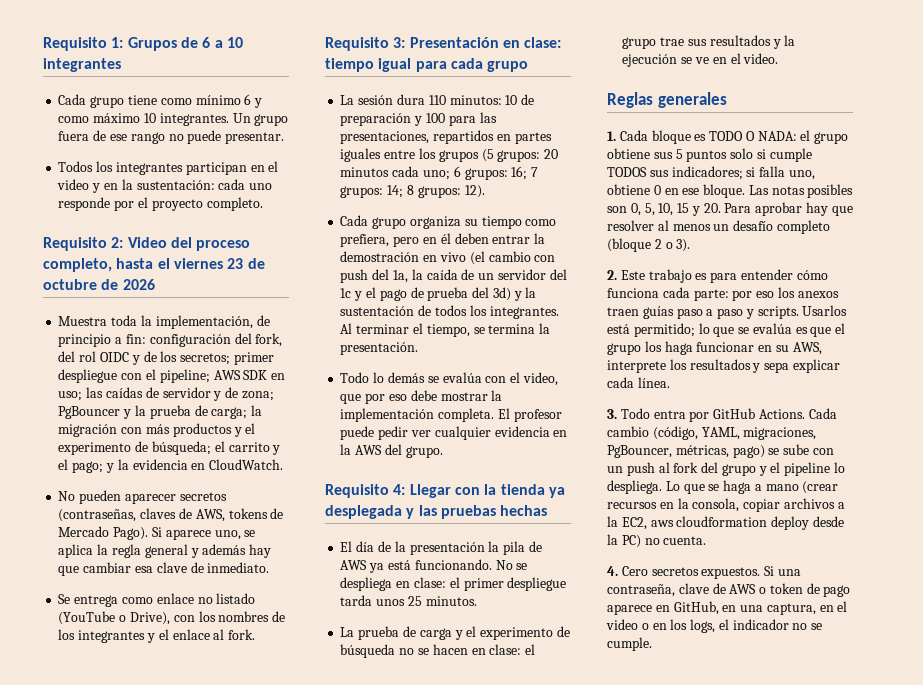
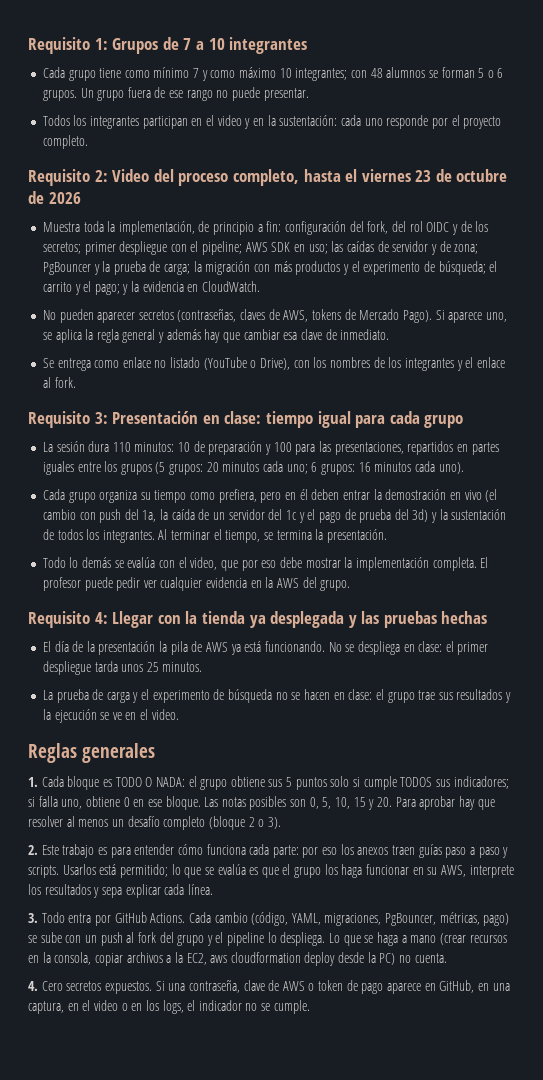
[202,37,211,48] 6 -> [183,38,192,50] 7
[244,94,252,105] 6 -> [193,68,200,78] 7
[159,113,229,126] integrantes. -> [295,67,504,81] [42,90,77,101] integrantes; con 48 alumnos se forman 5 o 6 grupos.
[511,166,539,180] [340,185,485,198] 16; 7 grupos: 14; 8 grupos: 12). -> [358,461,464,474] 16 minutos cada uno).

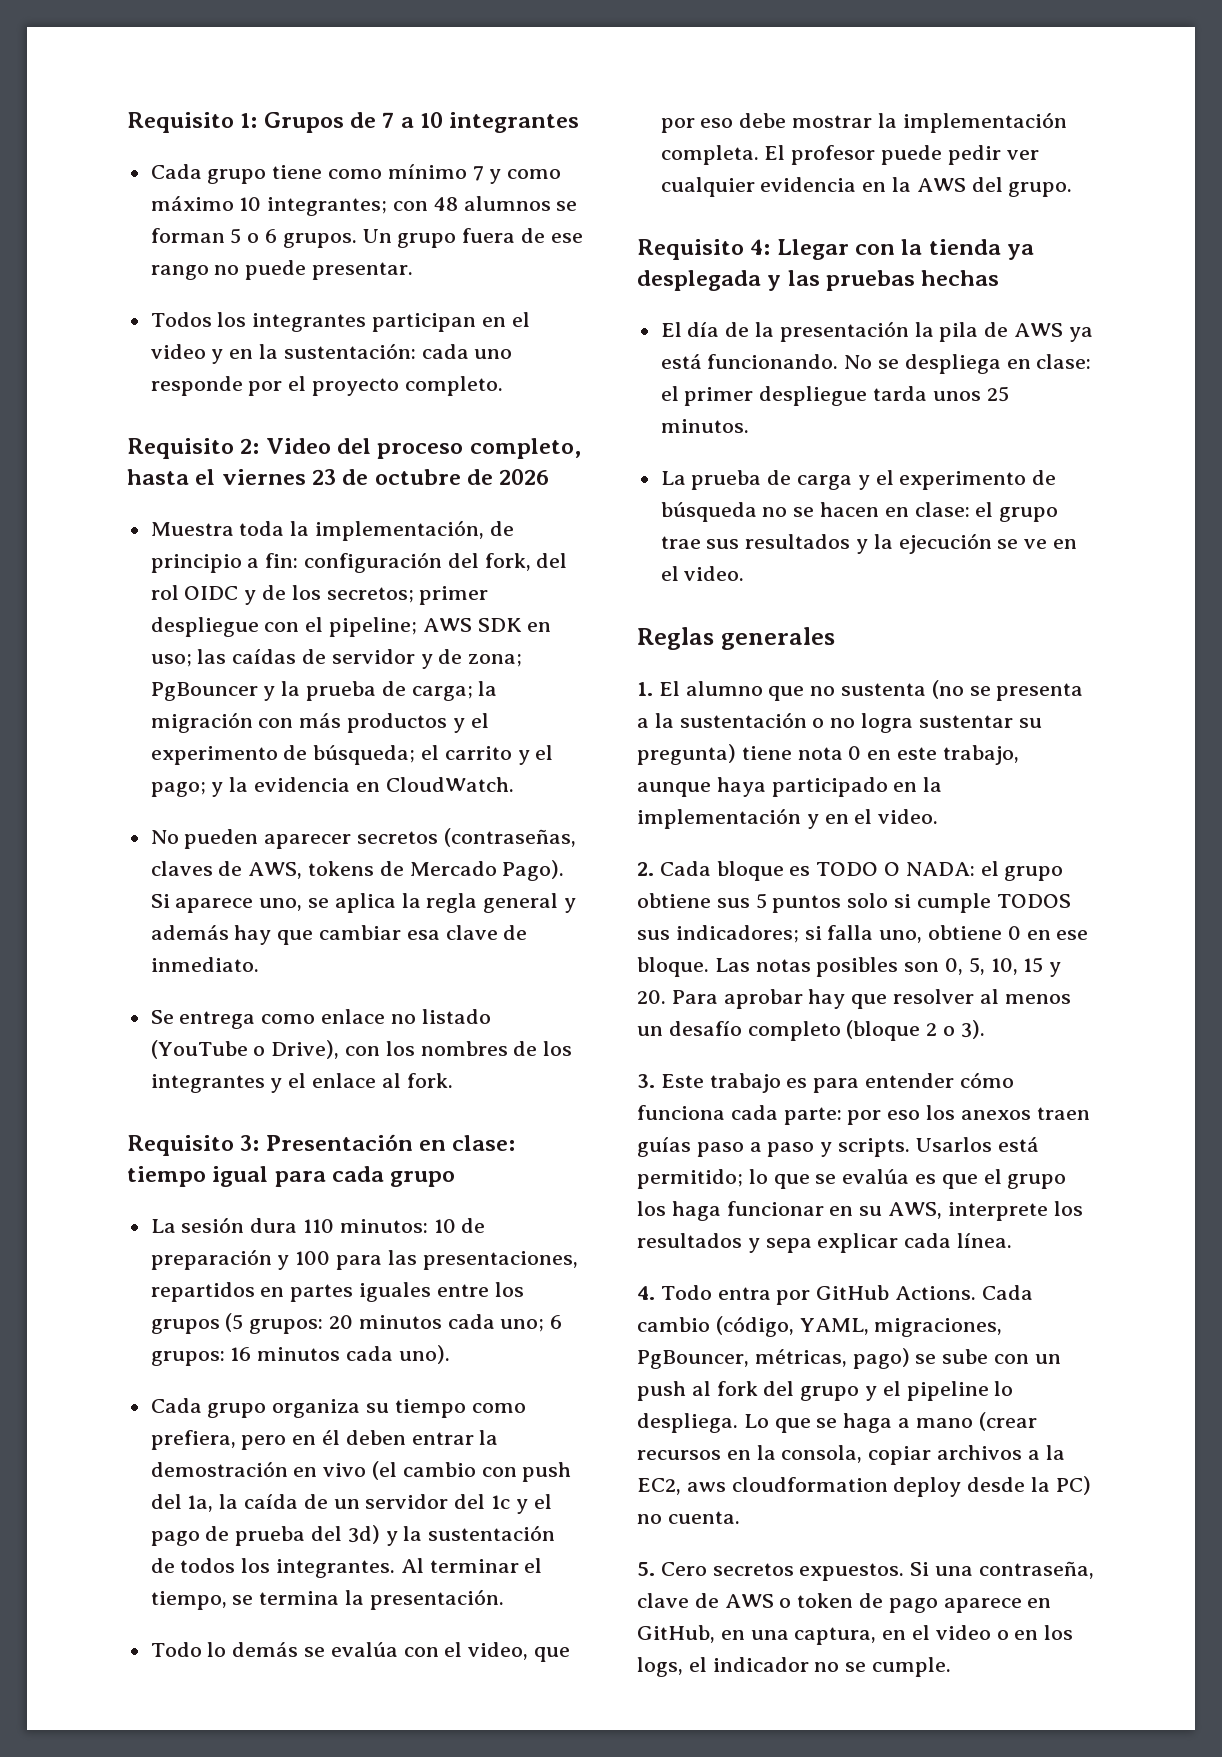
(38, 782) none -> [658,680,1084,701] [637,712,1042,733] [637,744,1019,765] [637,777,943,797] [637,808,939,829] [637,862,654,876] El alumno que no sustenta (no se presenta a la sustentación o no logra sustentar su pregunta) tiene nota 0 en este trabajo, aunque haya participado en la implementación y en el video. // 2.
[28,845,38,855] 2. -> [637,1074,655,1088] 3.
[28,913,38,923] 3. -> [637,1286,655,1300] 4.
[28,981,38,991] 4. -> [637,1562,655,1576] 5.

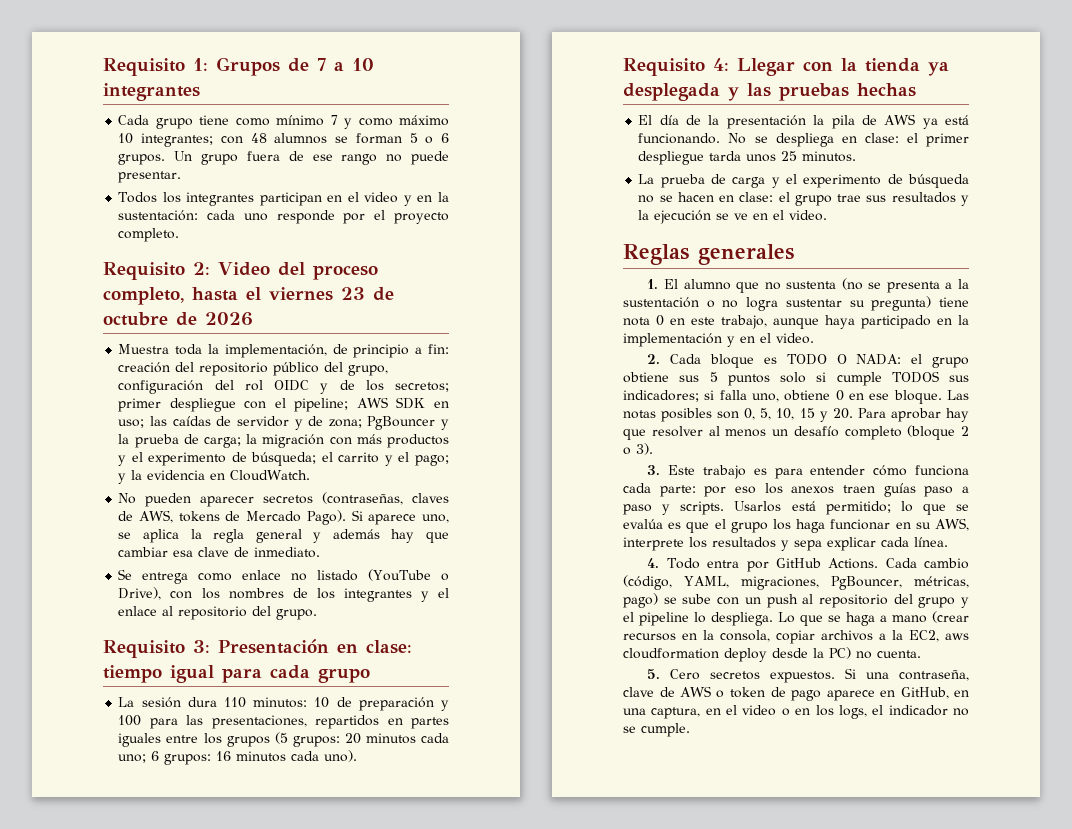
[304,552,531,573] configuración del fork, -> [118,362,389,376] [118,380,204,394] creación del repositorio público del grupo, configuración
[406,1073,453,1088] fork. -> [178,606,318,620] repositorio del grupo.
[150,1398,526,1418] [150,1430,499,1450] [150,1461,572,1482] [150,1494,552,1514] [150,1525,556,1546] [150,1558,543,1578] [150,1589,504,1610] [150,1642,571,1662] [660,112,1067,133] [660,145,1039,165] [660,177,1073,197] // Cada grupo organiza su tiempo como prefiera, pero en él deben entrar la demostración en vivo (el cambio con push del 1a, la caída de un servidor del 1c y el pago de prueba del 3d) y la sustentación de todos los integrantes. Al terminar el tiempo, se termina la presentación. // Todo lo demás se evalúa con el video, que por eso debe mostrar la implementación completa. El profesor puede pedir ver cualquier evidencia en la AWS del grupo. -> (358, 756) none
[716,1381,758,1396] fork -> [818,594,888,608] repositorio

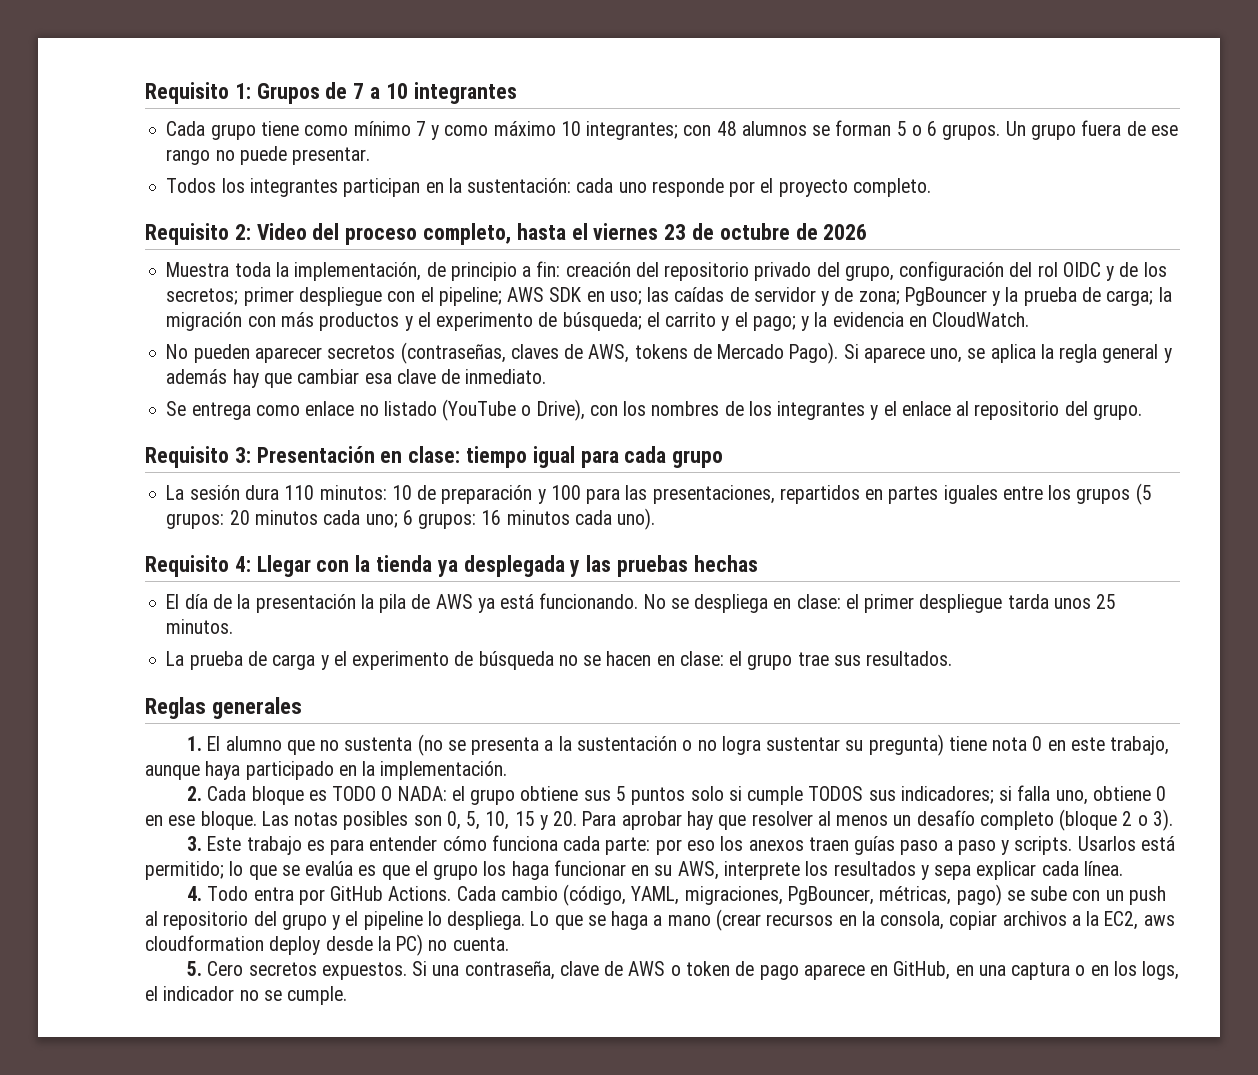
[347,192,433,206] el video y en -> (444, 187) none
[273,362,320,376] público -> [754,262,812,281] privado
[891,192,969,206] [638,210,828,224] resultados y la ejecución se ve en el video. -> [866,651,953,666] resultados.
[623,333,814,347] implementación y en el video. -> [380,761,508,780] implementación.
[651,705,777,719] captura, en el video -> [1011,962,1071,980] captura

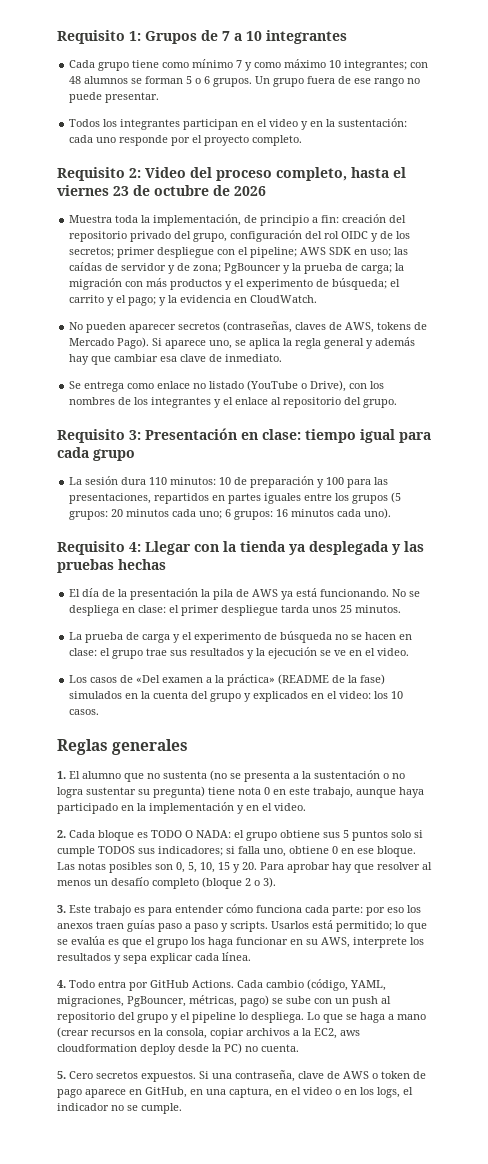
(444, 187) none -> [257,119,324,130] el video y en
[866,651,953,666] resultados. -> [190,647,410,659] [69,674,386,686] [69,691,404,702] [69,709,100,715] resultados y la ejecución se ve en el video. // Los casos de «Del examen a la práctica» (README de la fase) simulados en la cuenta del grupo y explicados en el video: los 10 casos.
[380,761,508,780] implementación. -> [149,802,306,814] implementación y en el video.
[1011,962,1071,980] captura -> [229,1087,332,1098] captura, en el video

